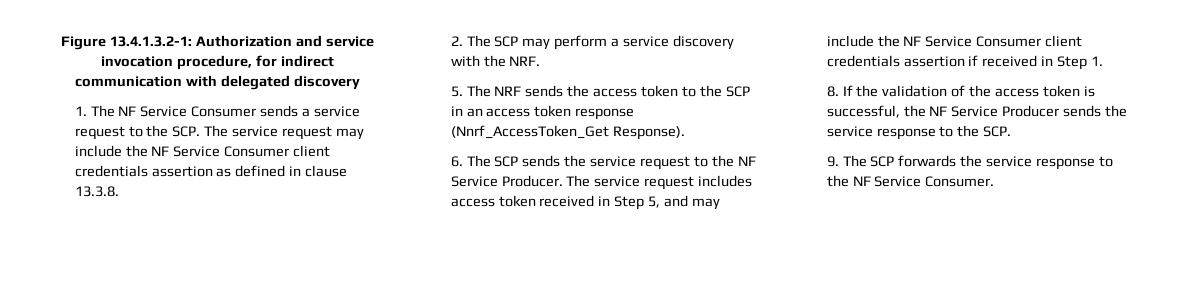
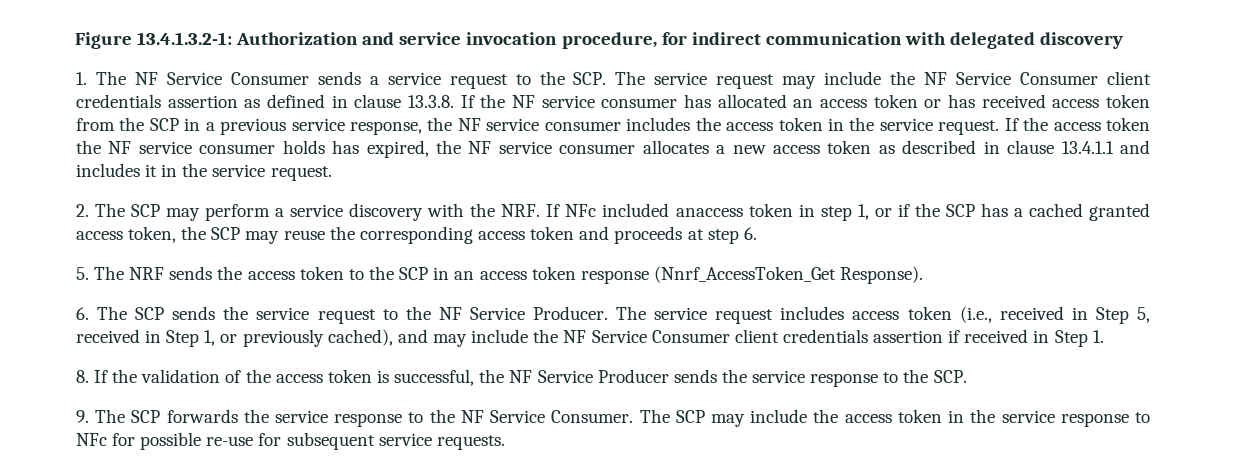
(119, 191) none -> [460,94,1150,108] [75,117,1150,135] [75,140,1151,158] [75,163,332,181] If the NF service consumer has allocated an access token or has received access token from the SCP in a previous service response, the NF service consumer includes the access token in the service request. If the access token the NF service consumer holds has expired, the NF service consumer allocates a new access token as described in clause 13.4.1.1 and includes it in the service request.
(541, 61) none -> [546,203,1150,221] [75,226,757,244] If NFc included anaccess token in step 1, or if the SCP has a cached granted access token, the SCP may reuse the corresponding access token and proceeds at step 6.
(536, 201) none -> [959,306,992,323] (i.e.,
(661, 202) none -> [75,329,393,347] received in Step 1, or previously cached),
(995, 181) none -> [639,409,1150,427] [75,432,505,450] The SCP may include the access token in the service response to NFc for possible re-use for subsequent service requests.

